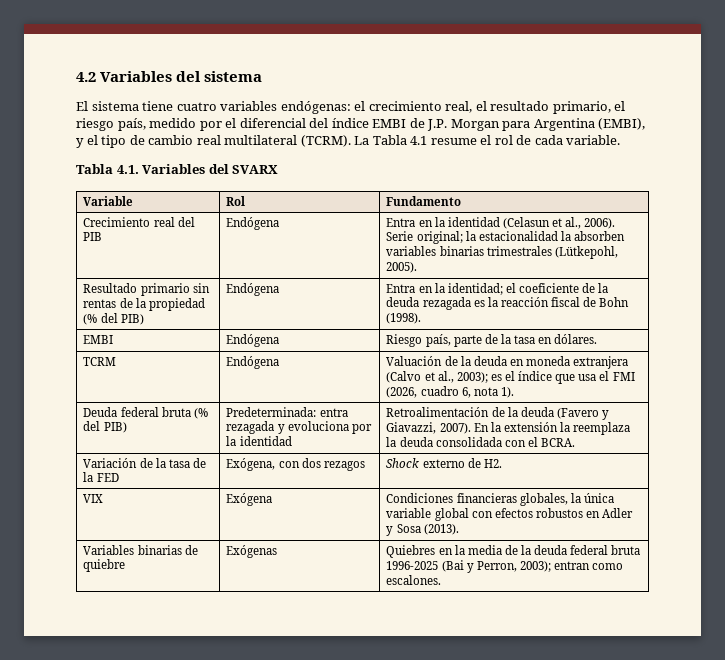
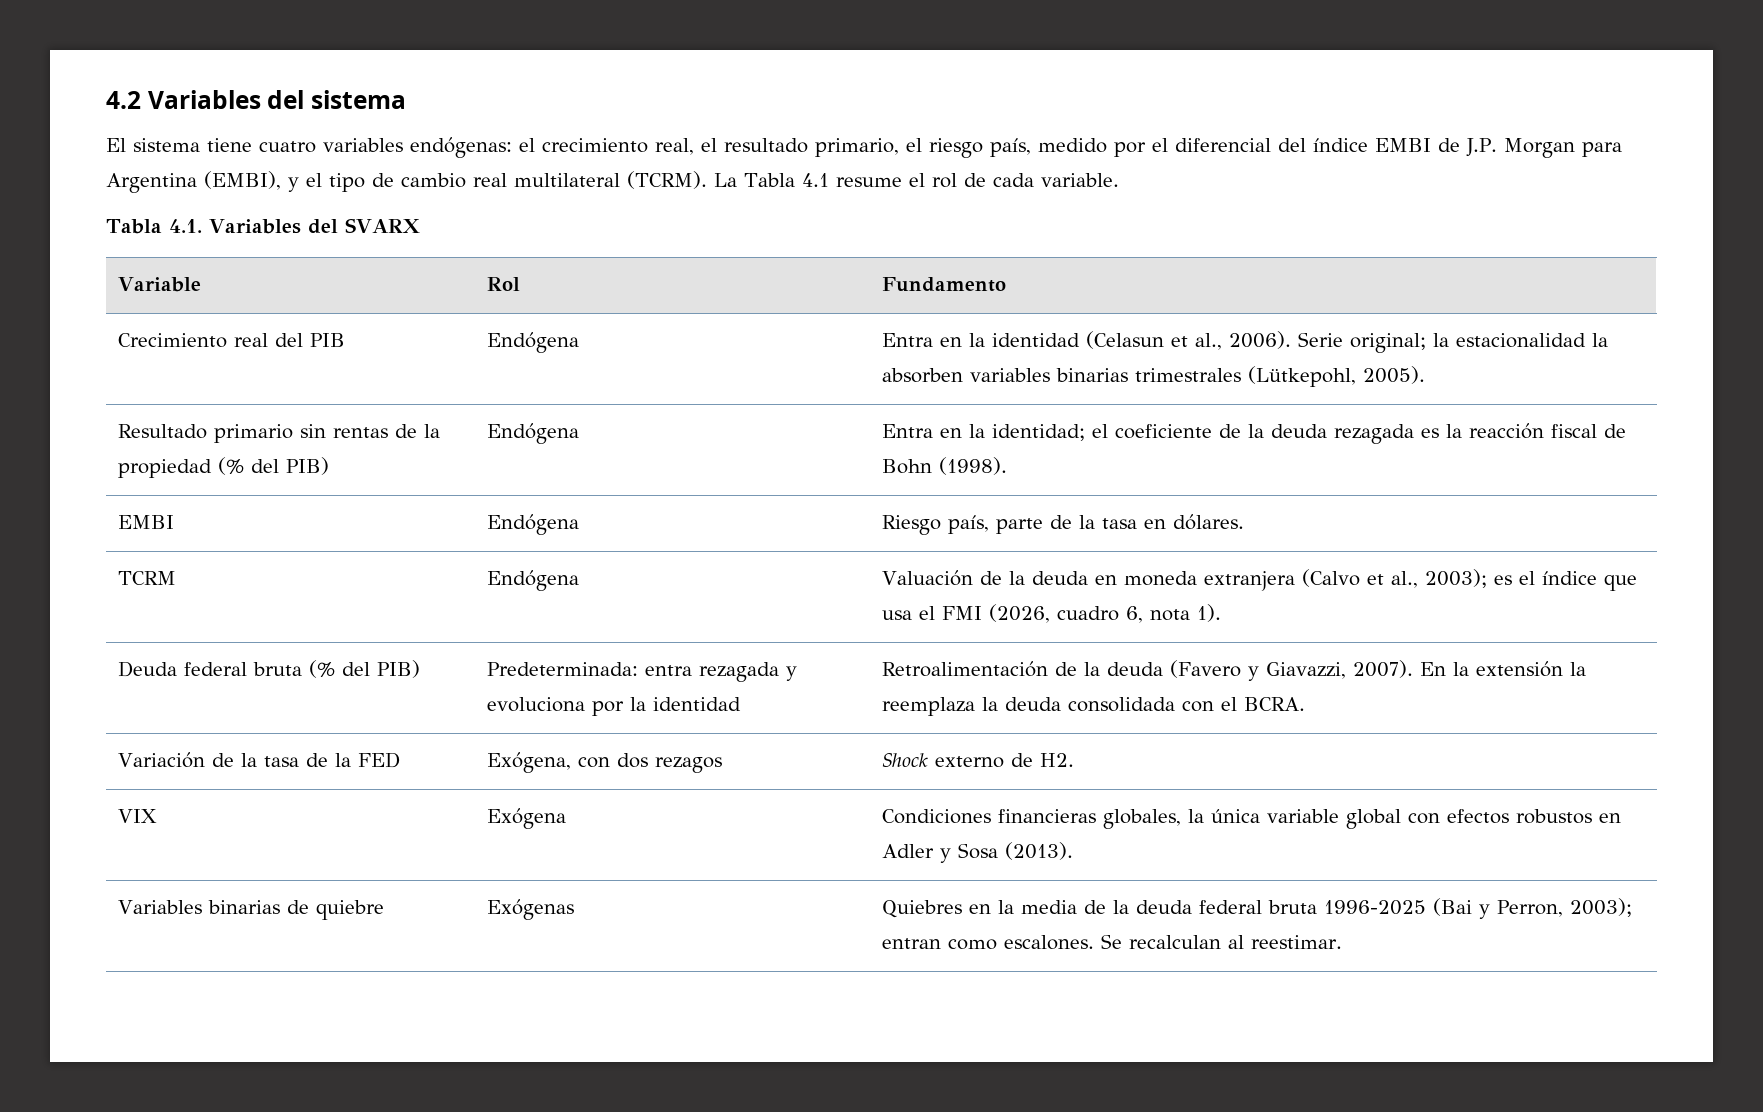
(442, 580) none -> [1101,934,1343,949] Se recalculan al reestimar.

